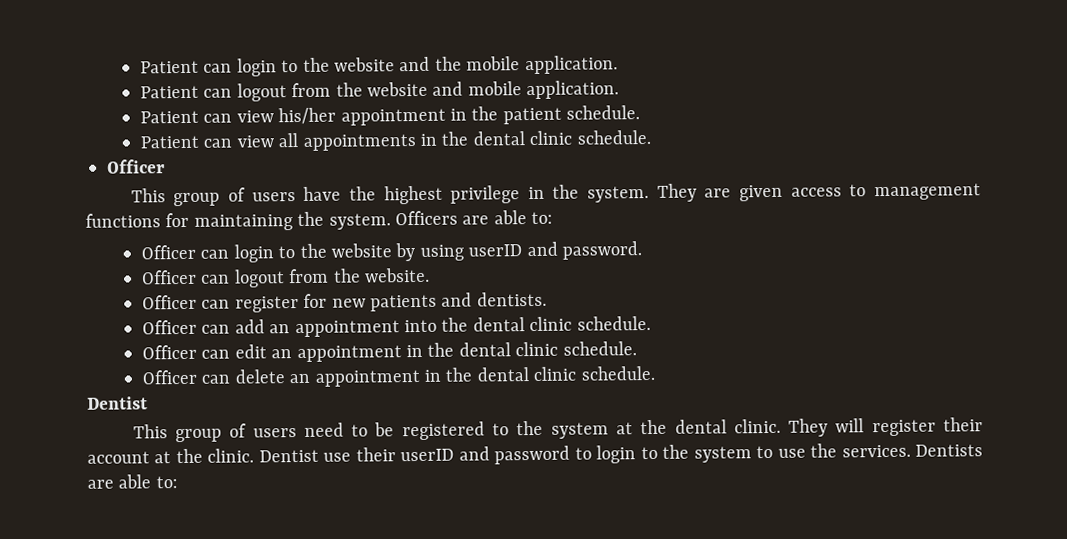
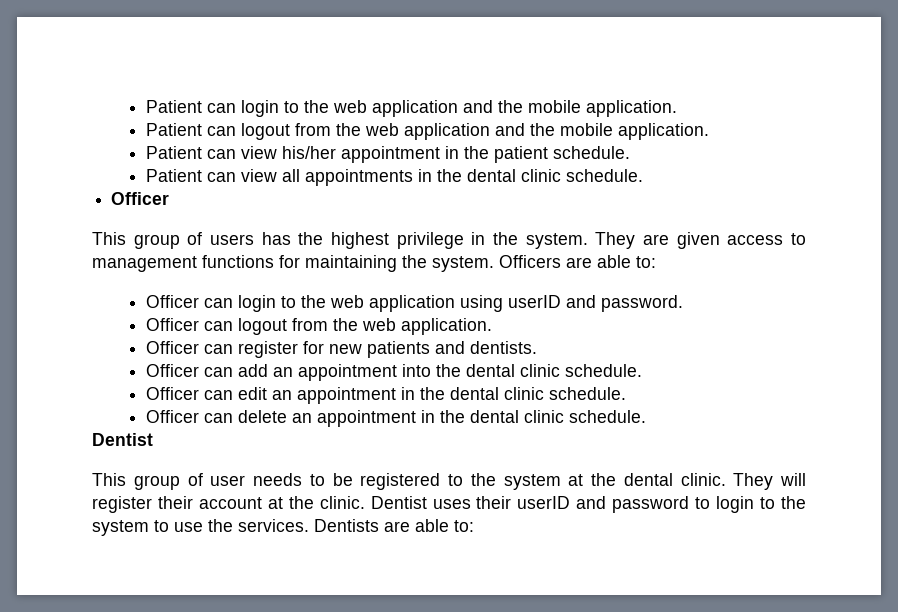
[334,57,396,72] website -> [333,100,459,117] web application
[367,81,464,97] website and -> [365,123,556,140] web application and the
[303,186,342,201] have -> [261,232,291,245] has
[331,243,416,262] website by -> [330,295,456,312] web application
[364,267,431,283] website. -> [362,318,493,335] web application.
[252,422,344,438] users need -> [210,473,302,486] user needs
[323,452,352,462] use -> [432,499,471,509] uses

